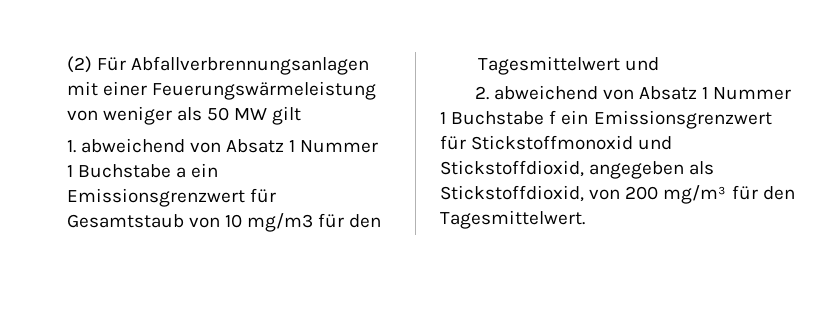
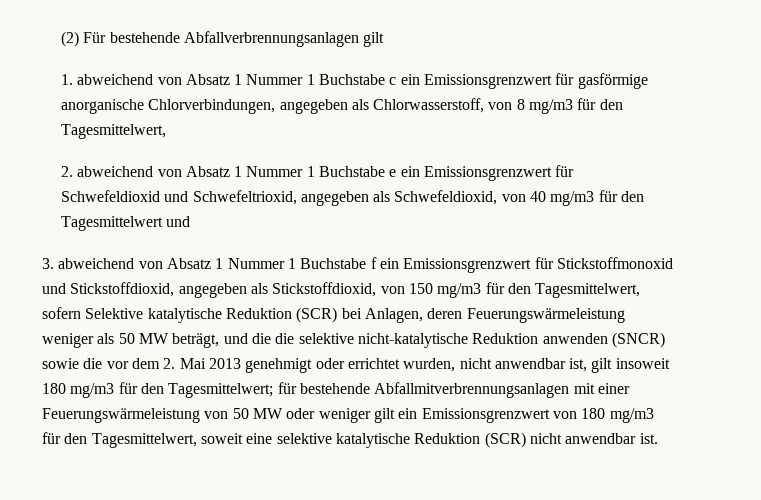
[130,56,369,75] [66,81,376,100] [66,106,268,125] Abfallverbrennungsanlagen mit einer Feuerungswärmeleistung von weniger als 50 MW -> [109,31,359,47] bestehende Abfallverbrennungsanlagen
[175,163,219,178] [66,188,276,207] [66,214,242,228] a ein Emissionsgrenzwert für Gesamtstaub von 10 -> [389,73,648,89] [60,98,623,114] [60,124,166,139] [60,165,575,181] [60,190,547,206] c ein Emissionsgrenzwert für gasförmige anorganische Chlorverbindungen, angegeben als Chlorwasserstoff, von 8 mg/m3 für den Tagesmittelwert, // 2. abweichend von Absatz 1 Nummer 1 Buchstabe e ein Emissionsgrenzwert für Schwefeldioxid und Schwefeltrioxid, angegeben als Schwefeldioxid, von 40
[474,86,489,100] 2. -> [42,258,54,269] 3.
[625,185,795,204] [440,210,585,229] 200 mg/m³ für den Tagesmittelwert. -> [408,282,641,298] [42,307,625,323] [42,332,665,348] [42,358,670,373] [42,382,630,398] [42,408,654,423] [42,432,658,448] 150 mg/m3 für den Tagesmittelwert, sofern Selektive katalytische Reduktion (SCR) bei Anlagen, deren Feuerungswärmeleistung weniger als 50 MW beträgt, und die die selektive nicht-katalytische Reduktion anwenden (SNCR) sowie die vor dem 2. Mai 2013 genehmigt oder errichtet wurden, nicht anwendbar ist, gilt insoweit 180 mg/m3 für den Tagesmittelwert; für bestehende Abfallmitverbrennungsanlagen mit einer Feuerungswärmeleistung von 50 MW oder weniger gilt ein Emissionsgrenzwert von 180 mg/m3 für den Tagesmittelwert, soweit eine selektive katalytische Reduktion (SCR) nicht anwendbar ist.

